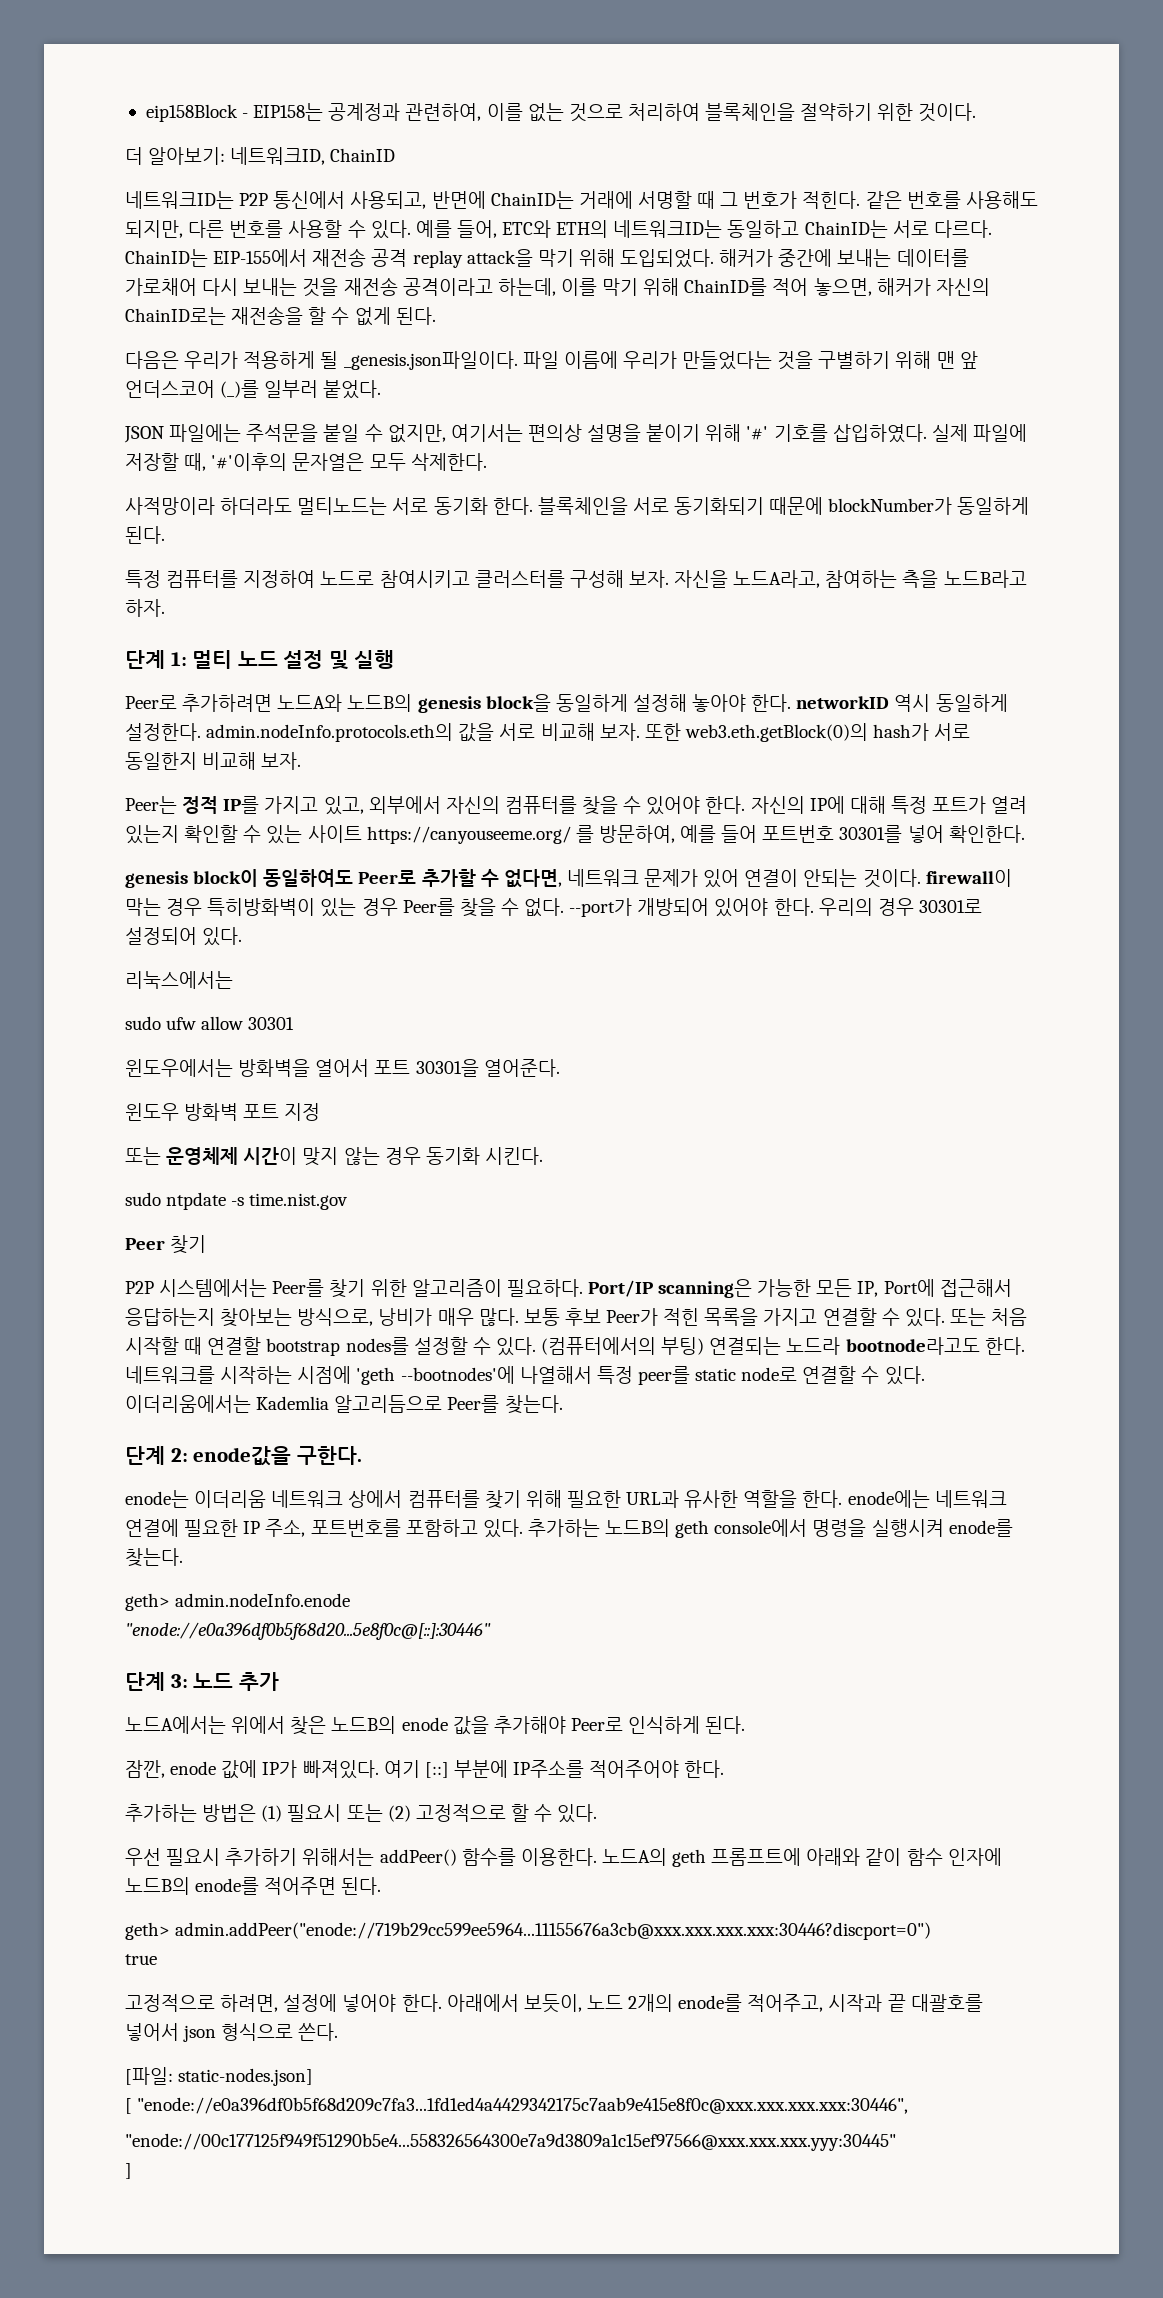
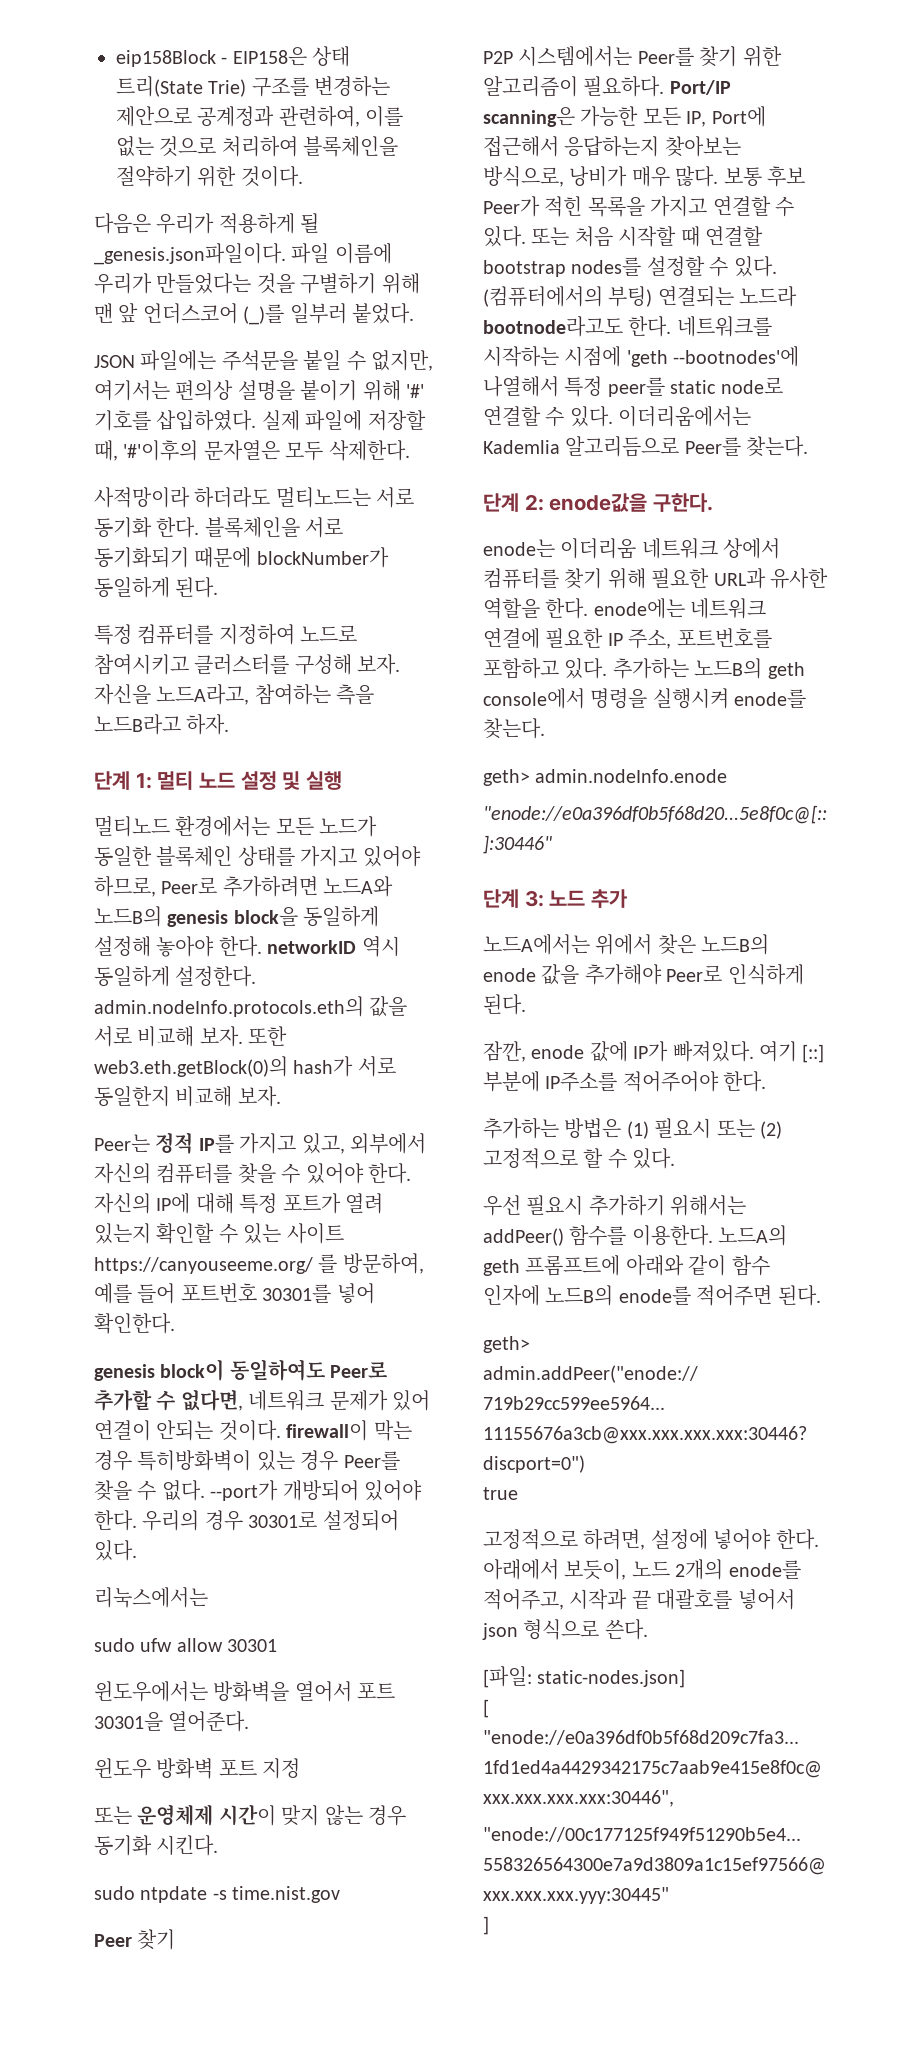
[253,103,324,121] EIP158는 -> [232,46,351,67] [116,76,391,97] [116,106,192,127] EIP158은 상태 트리(State Trie) 구조를 변경하는 제안으로
[125,147,396,165] [125,191,1038,209] [125,220,992,239] [125,248,969,268] [125,277,990,297] [125,306,436,326] // 더 알아보기: 네트워크ID, ChainID // 네트워크ID는 P2P 통신에서 사용되고, 반면에 ChainID는 거래에 서명할 때 그 번호가 적힌다. 같은 번호를 사용해도 되지만, 다른 번호를 사용할 수 있다. 예를 들어, ETC와 ETH의 네트워크ID는 동일하고 ChainID는 서로 다르다. ChainID는 EIP-155에서 재전송 공격 replay attack을 막기 위해 도입되었다. 해커가 중간에 보내는 데이터를 가로채어 다시 보내는 것을 재전송 공격이라고 하는데, 이를 막기 위해 ChainID를 적어 놓으면, 해커가 자신의 ChainID로는 재전송을 할 수 없게 된다. -> (303, 176) none
(395, 659) none -> [94,816,378,837] [94,846,421,867] [94,876,156,897] 멀티노드 환경에서는 모든 노드가 동일한 블록체인 상태를 가지고 있어야 하므로,

